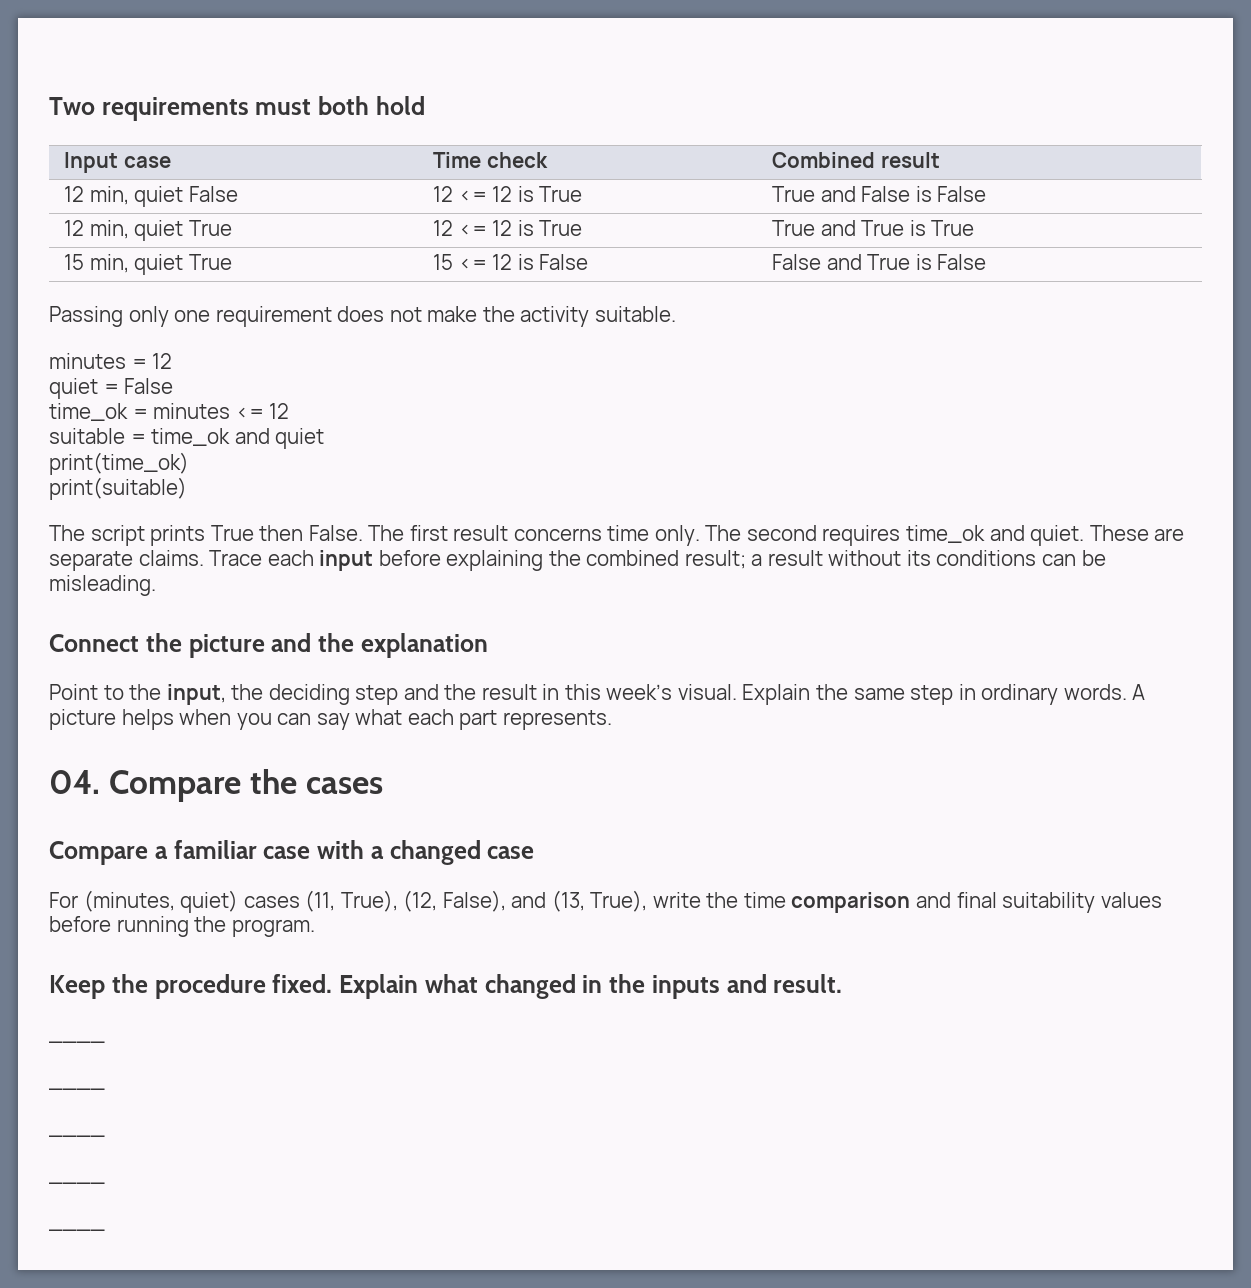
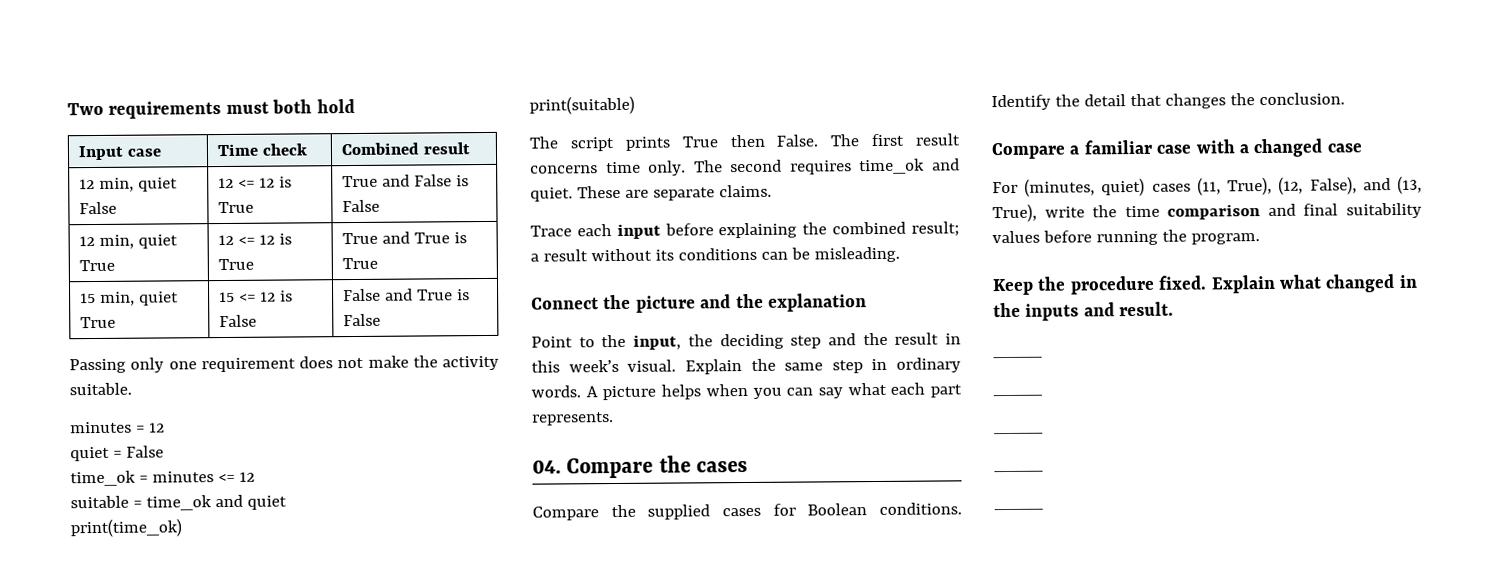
(204, 558) none -> (772, 191) //
(384, 785) none -> [532,502,962,521] [991,92,1345,111] // Compare the supplied cases for Boolean conditions. Identify the detail that changes the conclusion.

